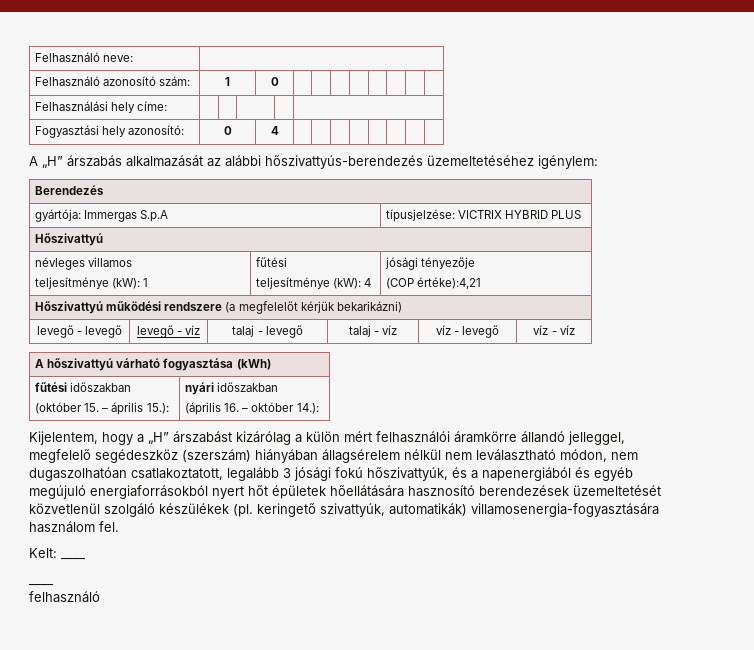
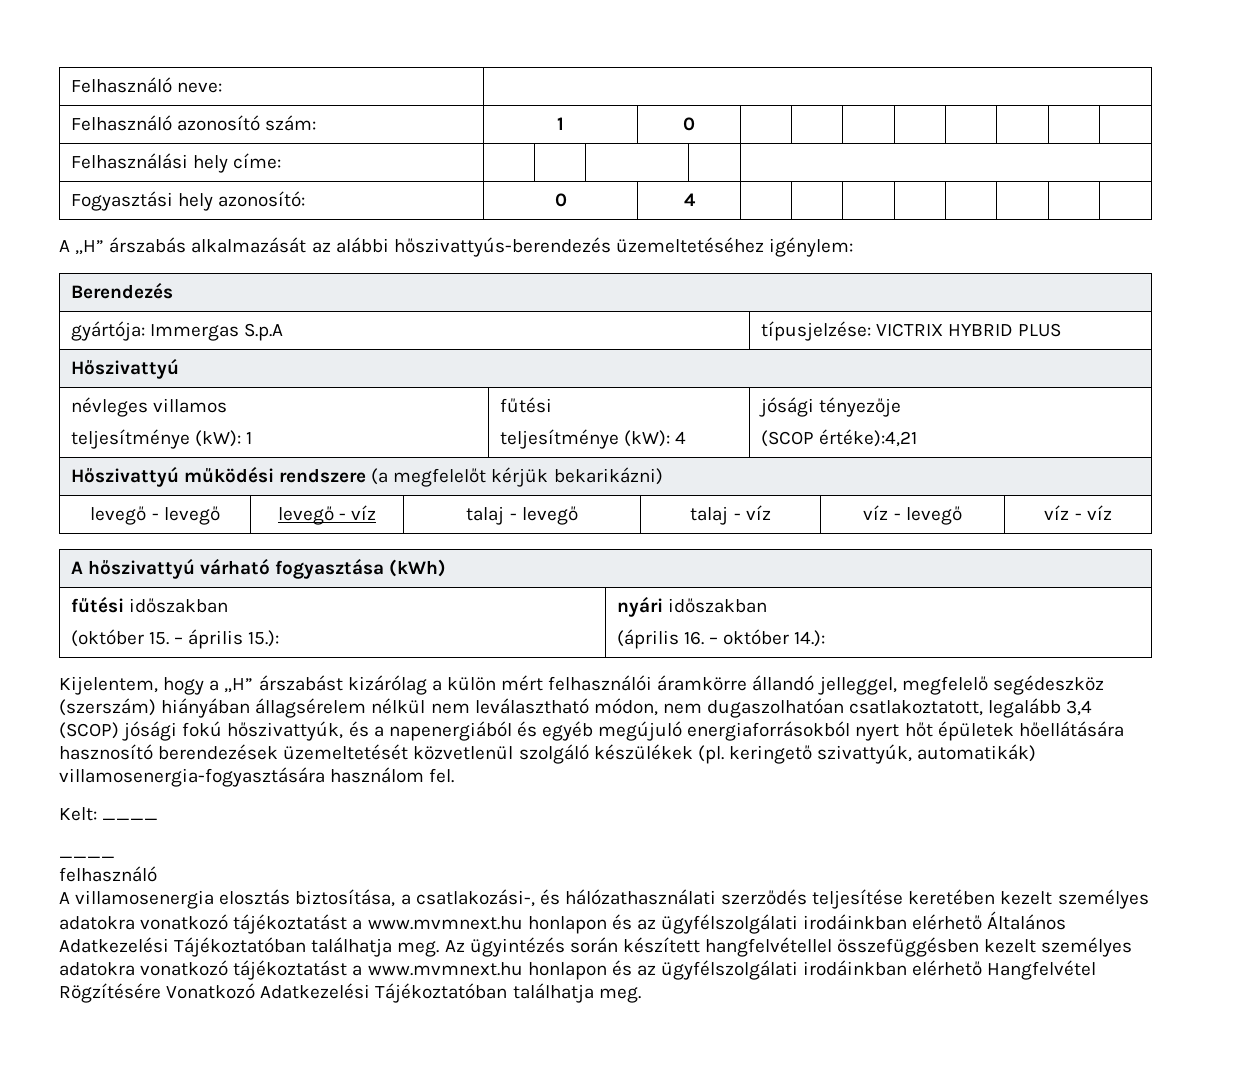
[386,278,415,289] (COP -> [760,430,814,447] (SCOP
[283,468,291,478] 3 -> [1066,700,1093,716] [59,722,119,739] 3,4 (SCOP)
(100, 597) none -> [59,889,1149,909] [59,911,1067,934] [59,937,1133,957] [59,960,1097,980] [59,983,641,1003] // A villamosenergia elosztás biztosítása, a csatlakozási-, és hálózathasználati szerződés teljesítése keretében kezelt személyes adatokra vonatkozó tájékoztatást a www.mvmnext.hu honlapon és az ügyfélszolgálati irodáinkban elérhető Általános Adatkezelési Tájékoztatóban találhatja meg. Az ügyintézés során készített hangfelvétellel összefüggésben kezelt személyes adatokra vonatkozó tájékoztatást a www.mvmnext.hu honlapon és az ügyfélszolgálati irodáinkban elérhető Hangfelvétel Rögzítésére Vonatkozó Adatkezelési Tájékoztatóban találhatja meg.

